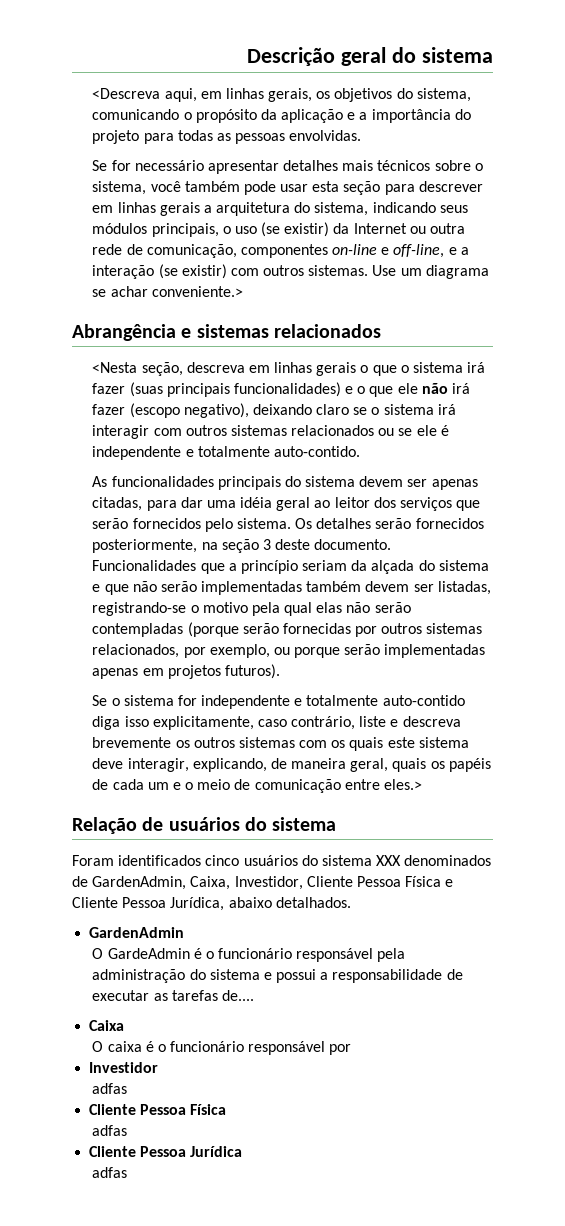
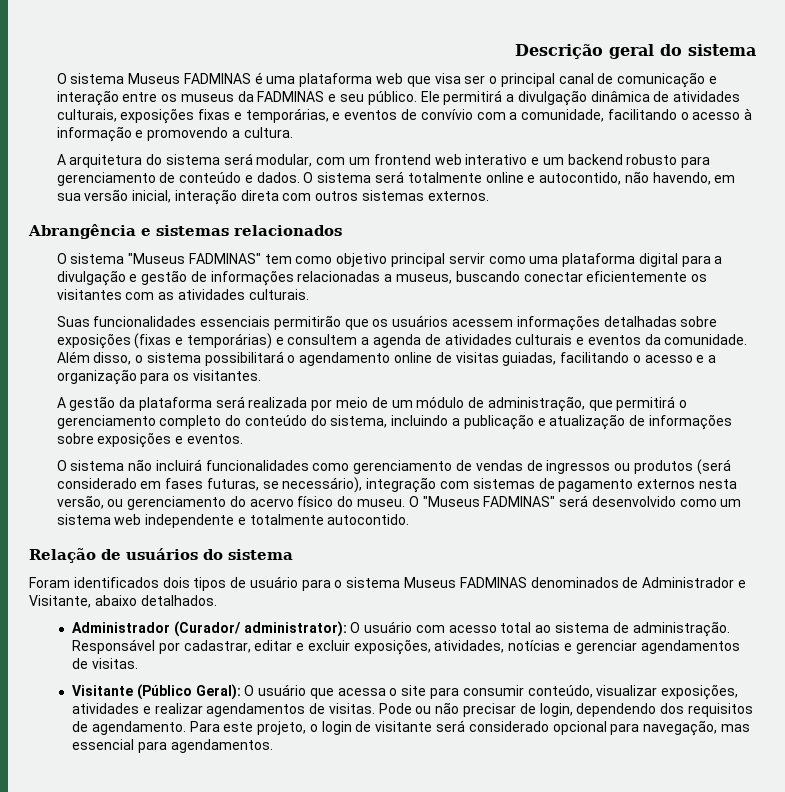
[92,88,471,102] [92,109,471,123] [92,130,362,144] [92,160,483,174] [92,181,483,195] [92,202,468,216] [92,222,465,237] [92,244,469,258] [92,264,489,279] [92,286,243,297] [72,324,381,341] [92,362,486,376] [92,382,470,397] [92,403,456,418] [92,425,449,439] [92,446,360,460] [92,476,478,490] [92,497,481,511] [92,518,484,532] [92,539,392,553] [92,560,489,574] [92,581,491,595] [92,602,411,616] [92,622,483,637] [92,644,486,658] [92,664,280,679] [92,695,465,709] [92,716,461,730] [92,737,469,751] [92,758,491,772] [92,779,422,793] <Descreva aqui, em linhas gerais, os objetivos do sistema, comunicando o propósito da aplicação e a importância do projeto para todas as pessoas envolvidas. // Se for necessário apresentar detalhes mais técnicos sobre o sistema, você também pode usar esta seção para descrever em linhas gerais a arquitetura do sistema, indicando seus módulos principais, o uso (se existir) da Internet ou outra rede de comunicação, componentes on-line e off-line, e a interação (se existir) com outros sistemas. Use um diagrama se achar conveniente.> // Abrangência e sistemas relacionados // <Nesta seção, descreva em linhas gerais o que o sistema irá fazer (suas principais funcionalidades) e o que ele não irá fazer (escopo negativo), deixando claro se o sistema irá interagir com outros sistemas relacionados ou se ele é independente e totalmente auto-contido. // As funcionalidades principais do sistema devem ser apenas citadas, para dar uma idéia geral ao leitor dos serviços que serão fornecidos pelo sistema. Os detalhes serão fornecidos posteriormente, na seção 3 deste documento. Funcionalidades que a princípio seriam da alçada do sistema e que não serão implementadas também devem ser listadas, registrando-se o motivo pela qual elas não serão contempladas (porque serão fornecidas por outros sistemas relacionados, por exemplo, ou porque serão implementadas apenas em projetos futuros). // Se o sistema for independente e totalmente auto-contido diga isso explicitamente, caso contrário, liste e descreva brevemente os outros sistemas com os quais este sistema deve interagir, explicando, de maneira geral, quais os papéis de cada um e o meio de comunicação entre eles.> -> [56,72,718,88] [56,90,741,106] [56,108,753,124] [56,126,293,142] [56,153,711,168] [56,171,736,186] [56,189,489,205] [28,224,342,239] [56,253,723,267] [56,270,708,286] [56,289,309,300] [56,315,718,331] [56,333,748,349] [56,351,717,366] [56,369,261,385] [56,396,688,412] [56,414,732,430] [56,432,243,448] [56,459,731,475] [56,477,737,493] [56,495,742,510] [56,514,410,528] O sistema Museus FADMINAS é uma plataforma web que visa ser o principal canal de comunicação e interação entre os museus da FADMINAS e seu público. Ele permitirá a divulgação dinâmica de atividades culturais, exposições fixas e temporárias, e eventos de convívio com a comunidade, facilitando o acesso à informação e promovendo a cultura. // A arquitetura do sistema será modular, com um frontend web interativo e um backend robusto para gerenciamento de conteúdo e dados. O sistema será totalmente online e autocontido, não havendo, em sua versão inicial, interação direta com outros sistemas externos. // Abrangência e sistemas relacionados // O sistema "Museus FADMINAS" tem como objetivo principal servir como uma plataforma digital para a divulgação e gestão de informações relacionadas a museus, buscando conectar eficientemente os visitantes com as atividades culturais. // Suas funcionalidades essenciais permitirão que os usuários acessem informações detalhadas sobre exposições (fixas e temporárias) e consultem a agenda de atividades culturais e eventos da comunidade. Além disso, o sistema possibilitará o agendamento online de visitas guiadas, facilitando o acesso e a organização para os visitantes. // A gestão da plataforma será realizada por meio de um módulo de administração, que permitirá o gerenciamento completo do conteúdo do sistema, incluindo a publicação e atualização de informações sobre exposições e eventos. // O sistema não incluirá funcionalidades como gerenciamento de vendas de ingressos ou produtos (será considerado em fases futuras, se necessário), integração com sistemas de pagamento externos nesta versão, ou gerenciamento do acervo físico do museu. O "Museus FADMINAS" será desenvolvido como um sistema web independente e totalmente autocontido.
[205,855,492,866] [72,876,454,890] [72,897,351,911] [89,927,185,938] [92,948,406,962] [92,969,463,983] [92,990,254,1001] [89,1020,125,1031] [92,1041,352,1055] [89,1062,159,1073] [92,1083,128,1094] [89,1104,227,1115] [92,1125,128,1136] [89,1146,243,1157] [92,1167,128,1178] cinco usuários do sistema XXX denominados de GardenAdmin, Caixa, Investidor, Cliente Pessoa Física e Cliente Pessoa Jurídica, abaixo detalhados. // GardenAdmin // O GardeAdmin é o funcionário responsável pela administração do sistema e possui a responsabilidade de executar as tarefas de.... // Caixa // O caixa é o funcionário responsável por // Investidor // adfas // Cliente Pessoa Física // adfas // Cliente Pessoa Jurídica // adfas -> [162,576,746,591] [29,595,217,608] [71,621,730,637] [71,639,740,655] [71,658,138,669] [71,684,739,700] [71,702,753,717] [71,720,750,736] [71,739,273,753] dois tipos de usuário para o sistema Museus FADMINAS denominados de Administrador e Visitante, abaixo detalhados. // Administrador (Curador/ administrator): O usuário com acesso total ao sistema de administração. Responsável por cadastrar, editar e excluir exposições, atividades, notícias e gerenciar agendamentos de visitas. // Visitante (Público Geral): O usuário que acessa o site para consumir conteúdo, visualizar exposições, atividades e realizar agendamentos de visitas. Pode ou não precisar de login, dependendo dos requisitos de agendamento. Para este projeto, o login de visitante será considerado opcional para navegação, mas essencial para agendamentos.

